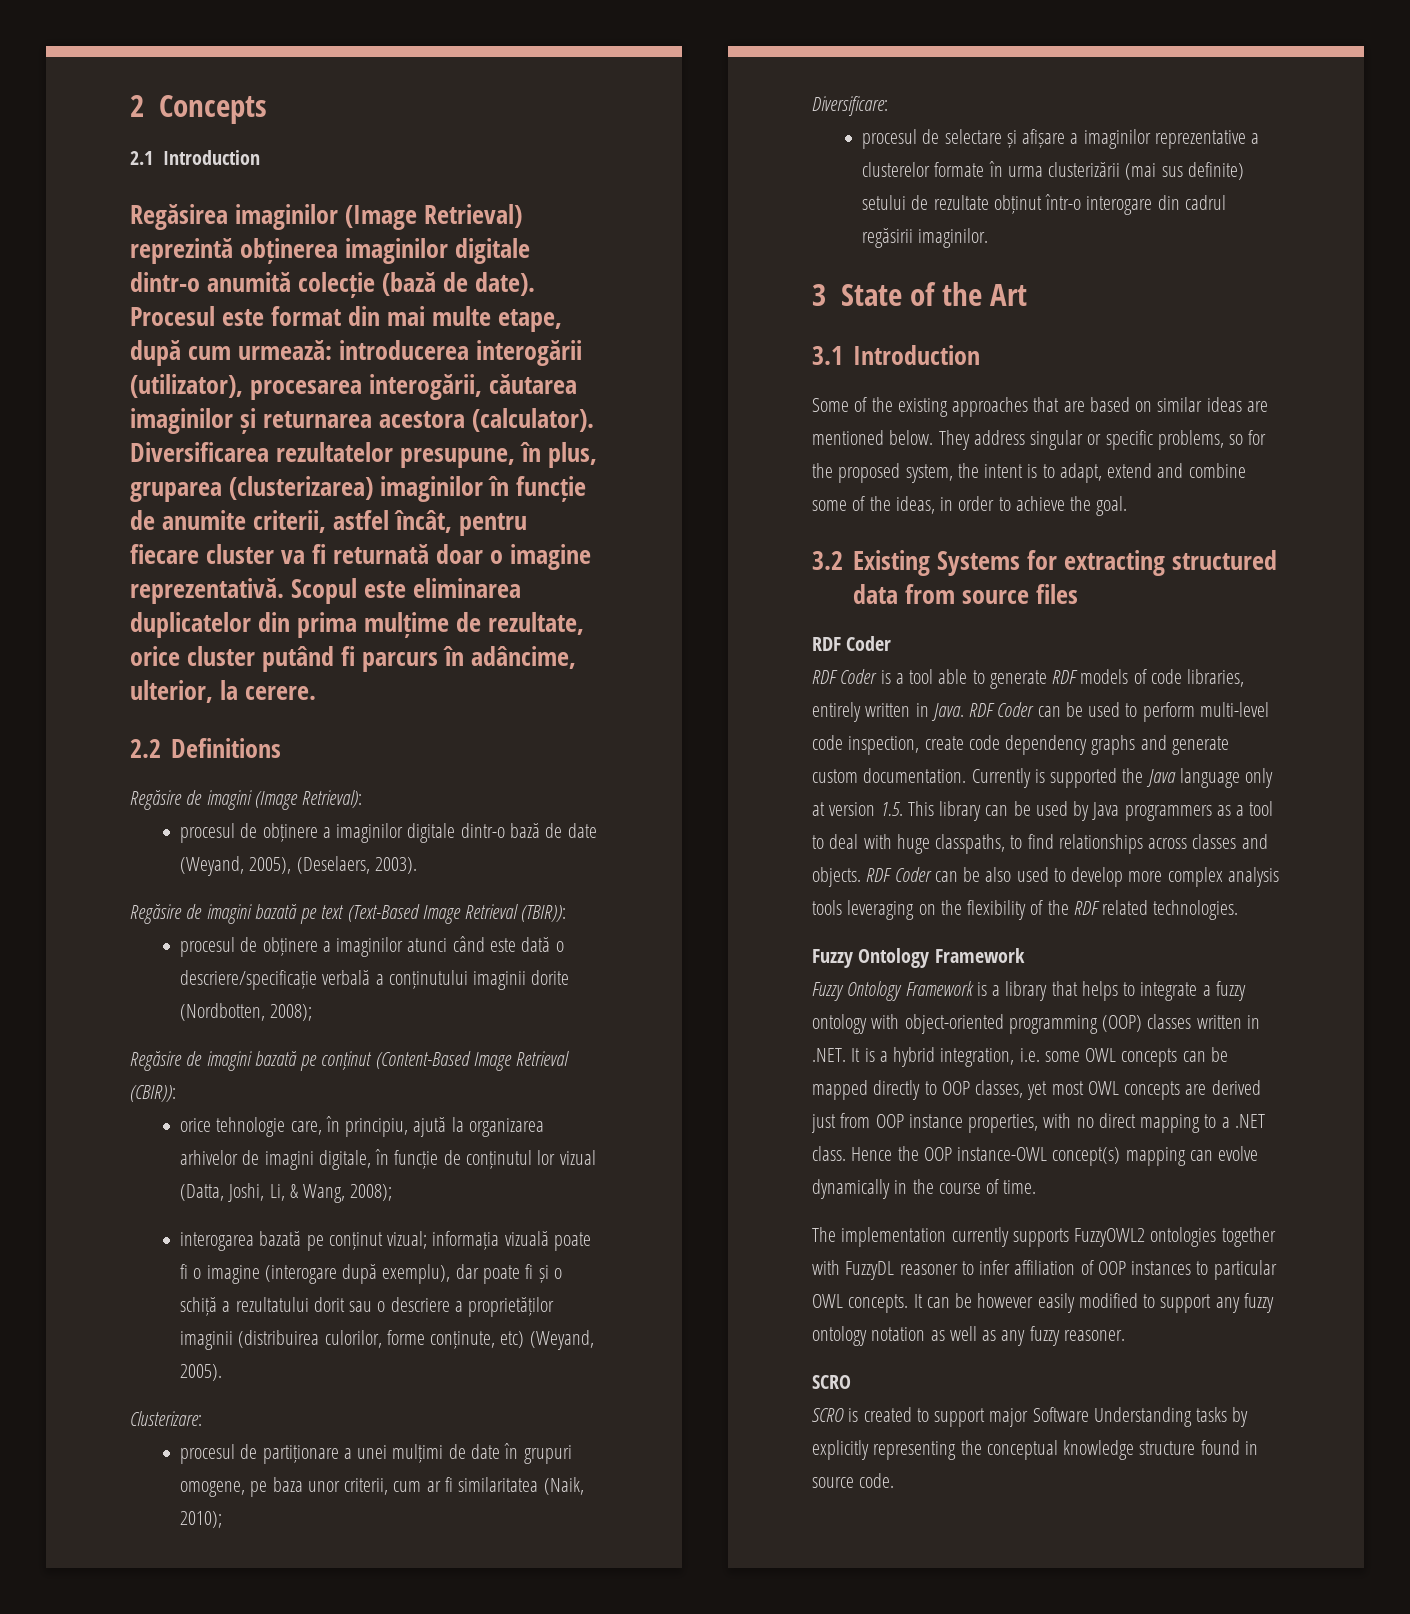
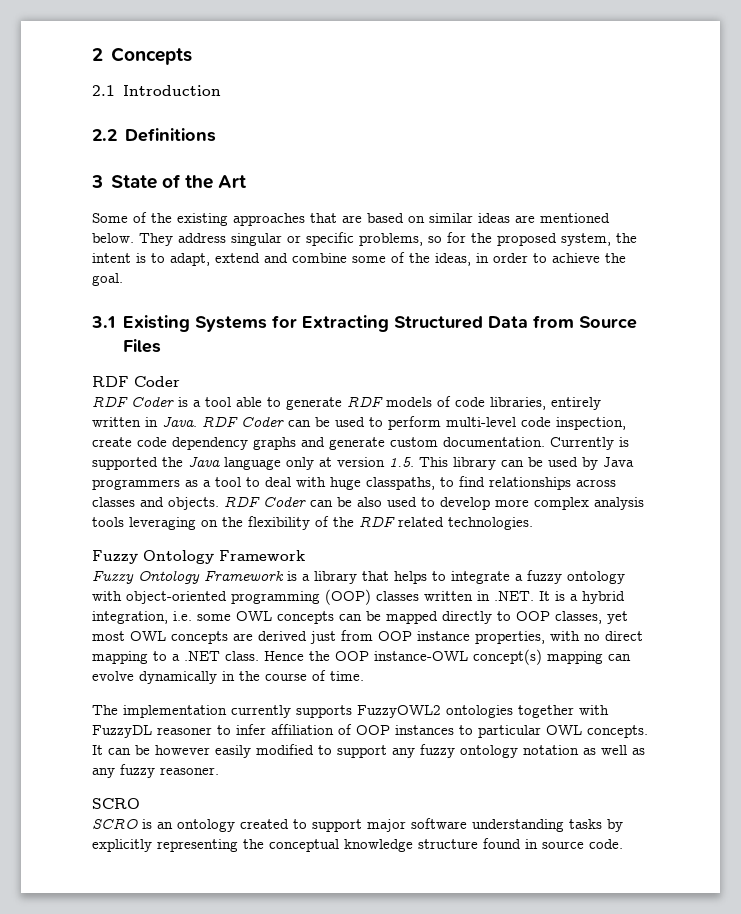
[130,204,523,230] [130,238,531,264] [130,272,536,298] [130,306,563,332] [130,340,583,366] [130,374,578,400] [130,408,595,434] [130,442,598,468] [130,476,587,502] [130,510,528,536] [130,544,592,570] [130,578,522,604] [130,612,585,638] [130,646,577,672] [130,680,317,703] [130,738,281,758] [130,790,363,810] [180,823,597,843] [180,856,417,876] [130,904,567,924] [180,936,564,957] [180,970,570,990] [180,1003,313,1021] [130,1051,570,1071] [130,1085,176,1102] [180,1116,545,1137] [180,1149,596,1170] [180,1183,393,1203] [180,1231,592,1251] [180,1264,562,1284] [180,1297,555,1317] [180,1330,594,1350] [180,1364,223,1381] [130,1411,202,1426] [180,1443,572,1464] [180,1477,584,1497] [180,1511,223,1528] [812,96,888,116] [862,129,1260,149] [862,161,1245,180] [862,194,1227,215] [862,228,989,248] Regăsirea imaginilor (Image Retrieval) reprezintă obținerea imaginilor digitale dintr-o anumită colecție (bază de date). Procesul este format din mai multe etape, după cum urmează: introducerea interogării (utilizator), procesarea interogării, căutarea imaginilor și returnarea acestora (calculator). Diversificarea rezultatelor presupune, în plus, gruparea (clusterizarea) imaginilor în funcție de anumite criterii, astfel încât, pentru fiecare cluster va fi returnată doar o imagine reprezentativă. Scopul este eliminarea duplicatelor din prima mulțime de rezultate, orice cluster putând fi parcurs în adâncime, ulterior, la cerere. // 2.2 Definitions // Regăsire de imagini (Image Retrieval): // procesul de obținere a imaginilor digitale dintr-o bază de date (Weyand, 2005), (Deselaers, 2003). // Regăsire de imagini bazată pe text (Text-Based Image Retrieval (TBIR)): // procesul de obținere a imaginilor atunci când este dată o descriere/specificație verbală a conținutului imaginii dorite (Nordbotten, 2008); // Regăsire de imagini bazată pe conținut (Content-Based Image Retrieval (CBIR)): // orice tehnologie care, în principiu, ajută la organizarea arhivelor de imagini digitale, în funcție de conținutul lor vizual (Datta, Joshi, Li, & Wang, 2008); // interogarea bazată pe conținut vizual; informația vizuală poate fi o imagine (interogare după exemplu), dar poate fi și o schiță a rezultatului dorit sau o descriere a proprietăților imaginii (distribuirea culorilor, forme conținute, etc) (Weyand, 2005). // Clusterizare: // procesul de partiționare a unei mulțimi de date în grupuri omogene, pe baza unor criterii, cum ar fi similaritatea (Naik, 2010); // Diversificare: // procesul de selectare și afișare a imaginilor reprezentative a clusterelor formate în urma clusterizării (mai sus definite) setului de rezultate obținut într-o interogare din cadrul regăsirii imaginilor. -> [92,128,216,142] 2.2 Definitions
[812,345,980,365] // 3.1 Introduction -> (246, 181) none
[812,551,843,570] 3.2 -> [91,316,115,328] 3.1
[1063,550,1277,576] [852,584,1078,604] extracting structured data from source files -> [301,315,637,332] [122,339,161,353] Extracting Structured Data from Source Files
(859, 1415) none -> [157,819,235,832] an ontology
[1032,1407,1192,1427] Software Understanding -> [411,818,564,832] software understanding

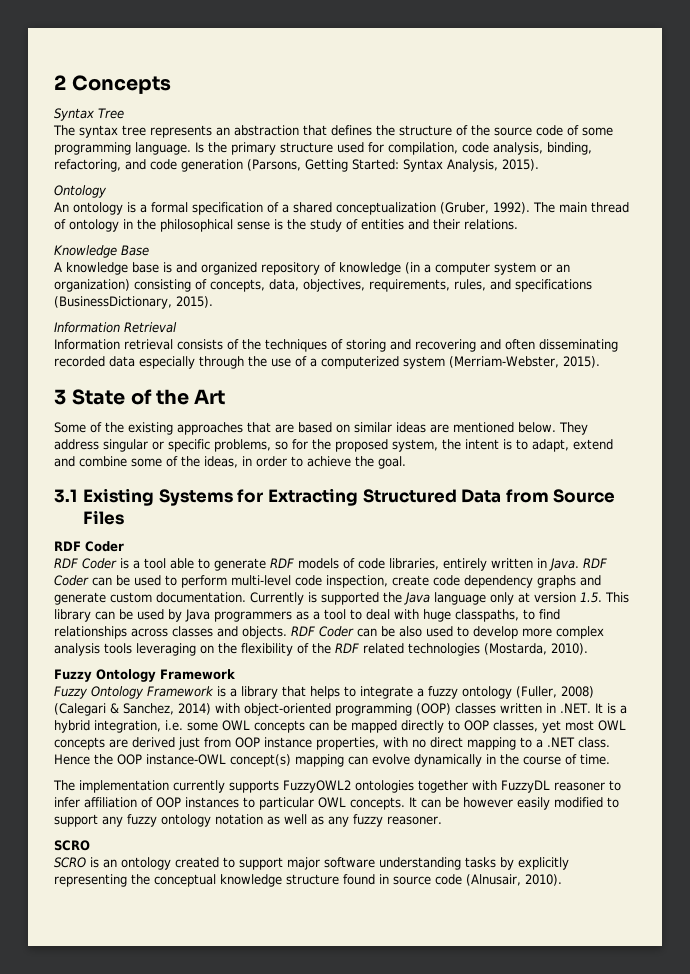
[92,85,221,96] [92,128,216,142] 2.1 Introduction // 2.2 Definitions -> [54,108,124,121] [53,125,613,138] [54,142,592,155] [54,159,539,172] [54,185,107,198] [54,202,629,215] [54,219,518,232] [54,245,149,258] [54,262,570,275] [54,279,592,292] [54,296,213,309] [54,322,177,333] [54,339,618,352] [54,356,600,369] Syntax Tree // The syntax tree represents an abstraction that defines the structure of the source code of some programming language. Is the primary structure used for compilation, code analysis, binding, refactoring, and code generation (Parsons, Getting Started: Syntax Analysis, 2015). // Ontology // An ontology is a formal specification of a shared conceptualization (Gruber, 1992). The main thread of ontology in the philosophical sense is the study of entities and their relations. // Knowledge Base // A knowledge base is and organized repository of knowledge (in a computer system or an organization) consisting of concepts, data, objectives, requirements, rules, and specifications (BusinessDictionary, 2015). // Information Retrieval // Information retrieval consists of the techniques of storing and recovering and often disseminating recorded data especially through the use of a computerized system (Merriam-Webster, 2015).
[448,517,533,530] technologies. -> [408,643,588,656] technologies (Mostarda, 2010).
(625, 577) none -> [516,686,594,698] [54,703,211,716] (Fuller, 2008) (Calegari & Sanchez, 2014)
[589,839,623,849] code. -> [435,874,562,886] code (Alnusair, 2010).

